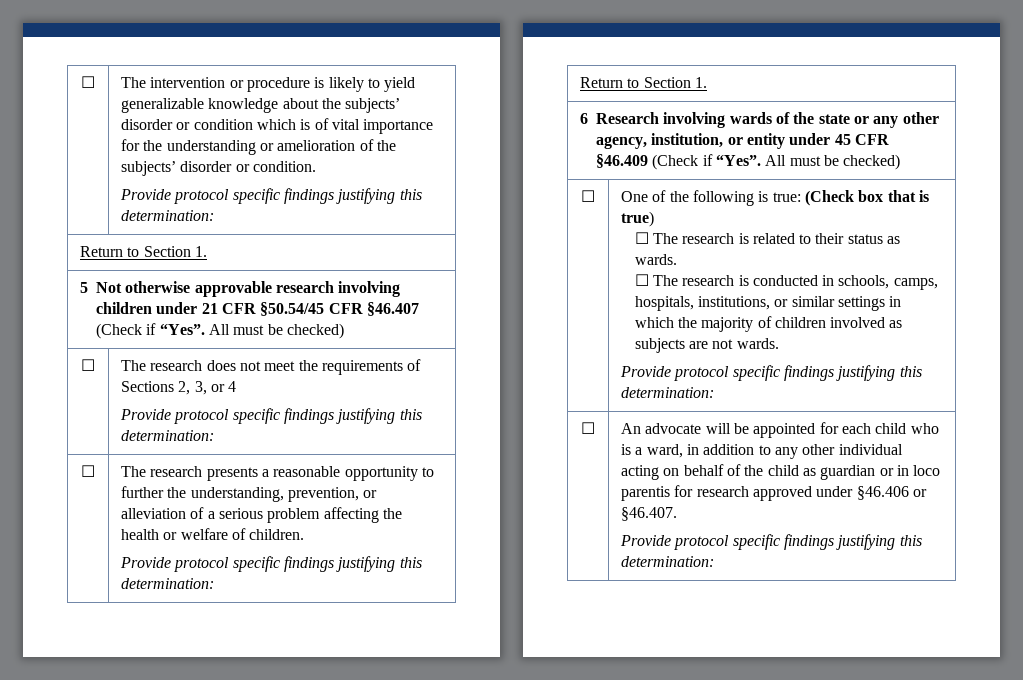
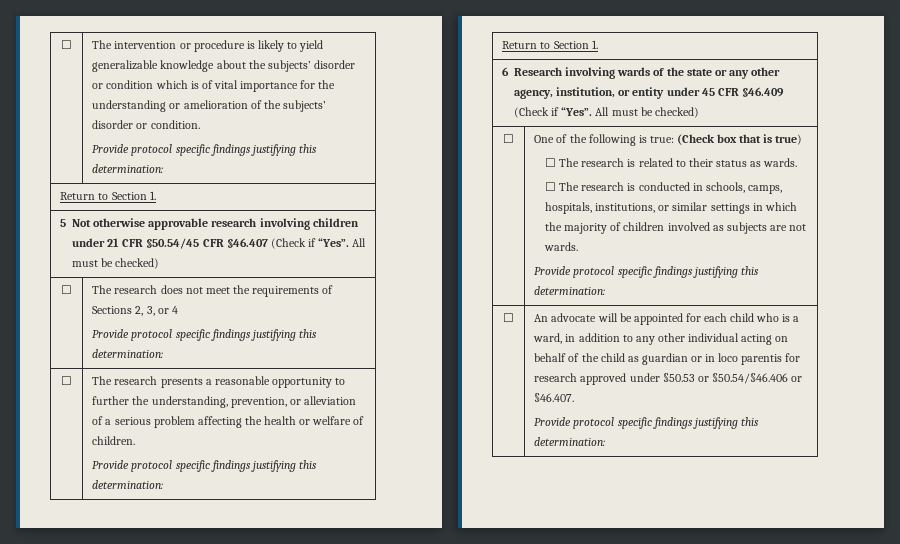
[856,486,909,500] §46.406 -> [662,373,788,384] §50.53 or §50.54/§46.406

